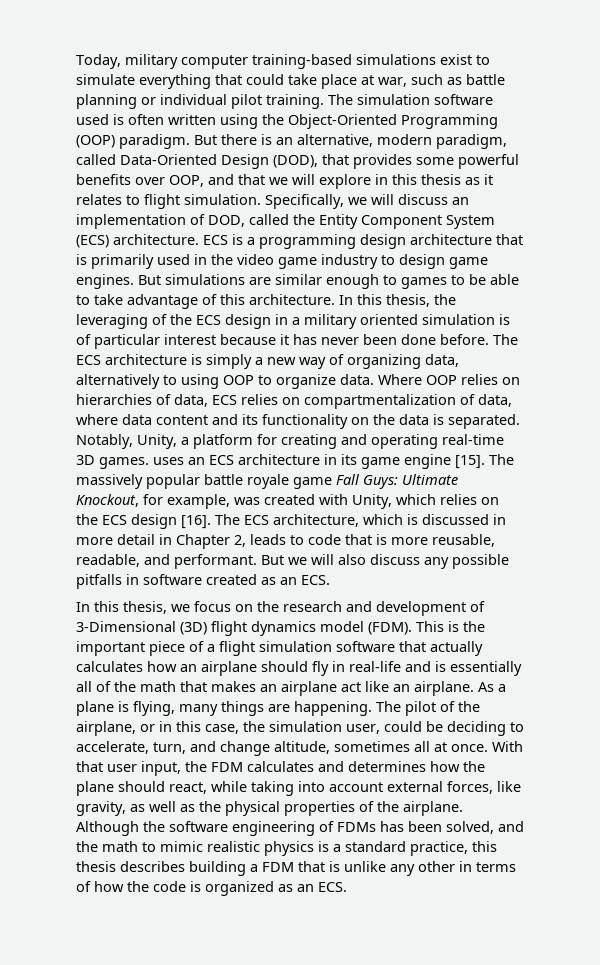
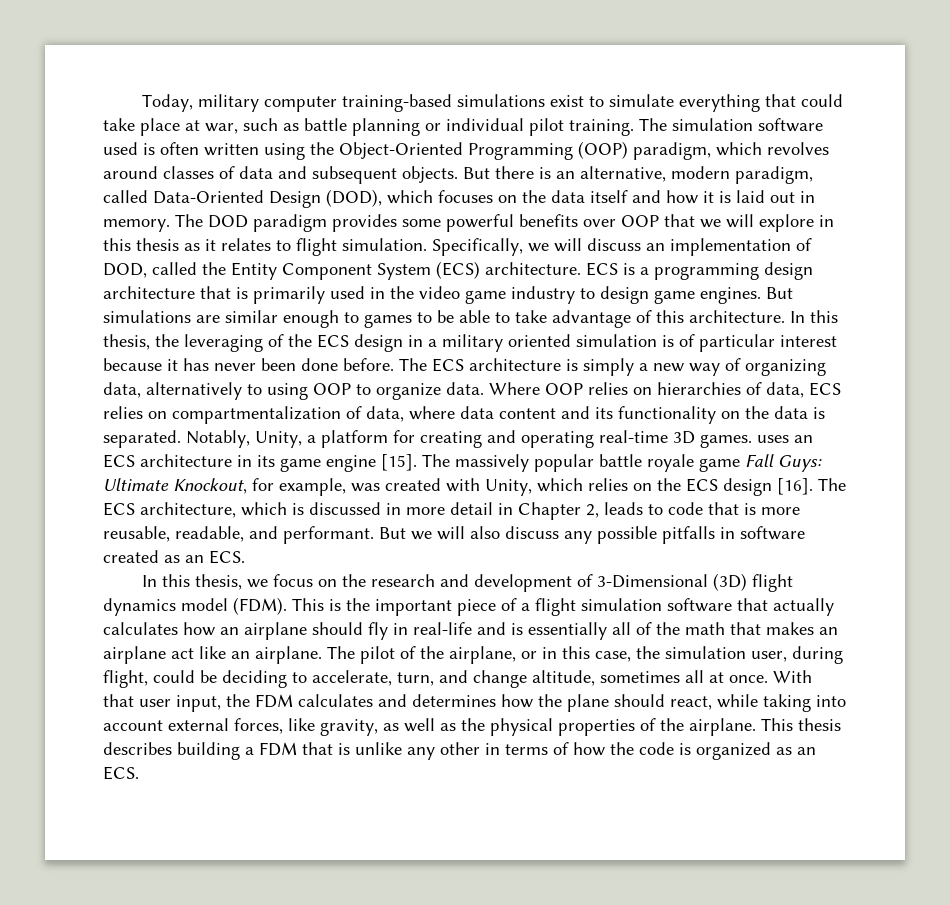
[119,134,190,149] paradigm. -> [633,142,829,160] [103,166,458,184] paradigm, which revolves around classes of data and subsequent objects.
[322,154,349,165] that -> [387,190,815,204] [103,214,327,232] which focuses on the data itself and how it is laid out in memory. The DOD paradigm
[169,174,234,187] OOP, and -> [621,215,659,227] OOP
[478,682,506,692] [76,701,372,716] As a plane is flying, many things are happening. -> (322, 655) none
(380, 729) none -> [792,646,843,664] [103,670,148,688] during flight,
[76,821,524,836] [76,841,497,856] Although the software engineering of FDMs has been solved, and the math to mimic realistic physics is a standard practice, this -> [761,718,793,731] This

